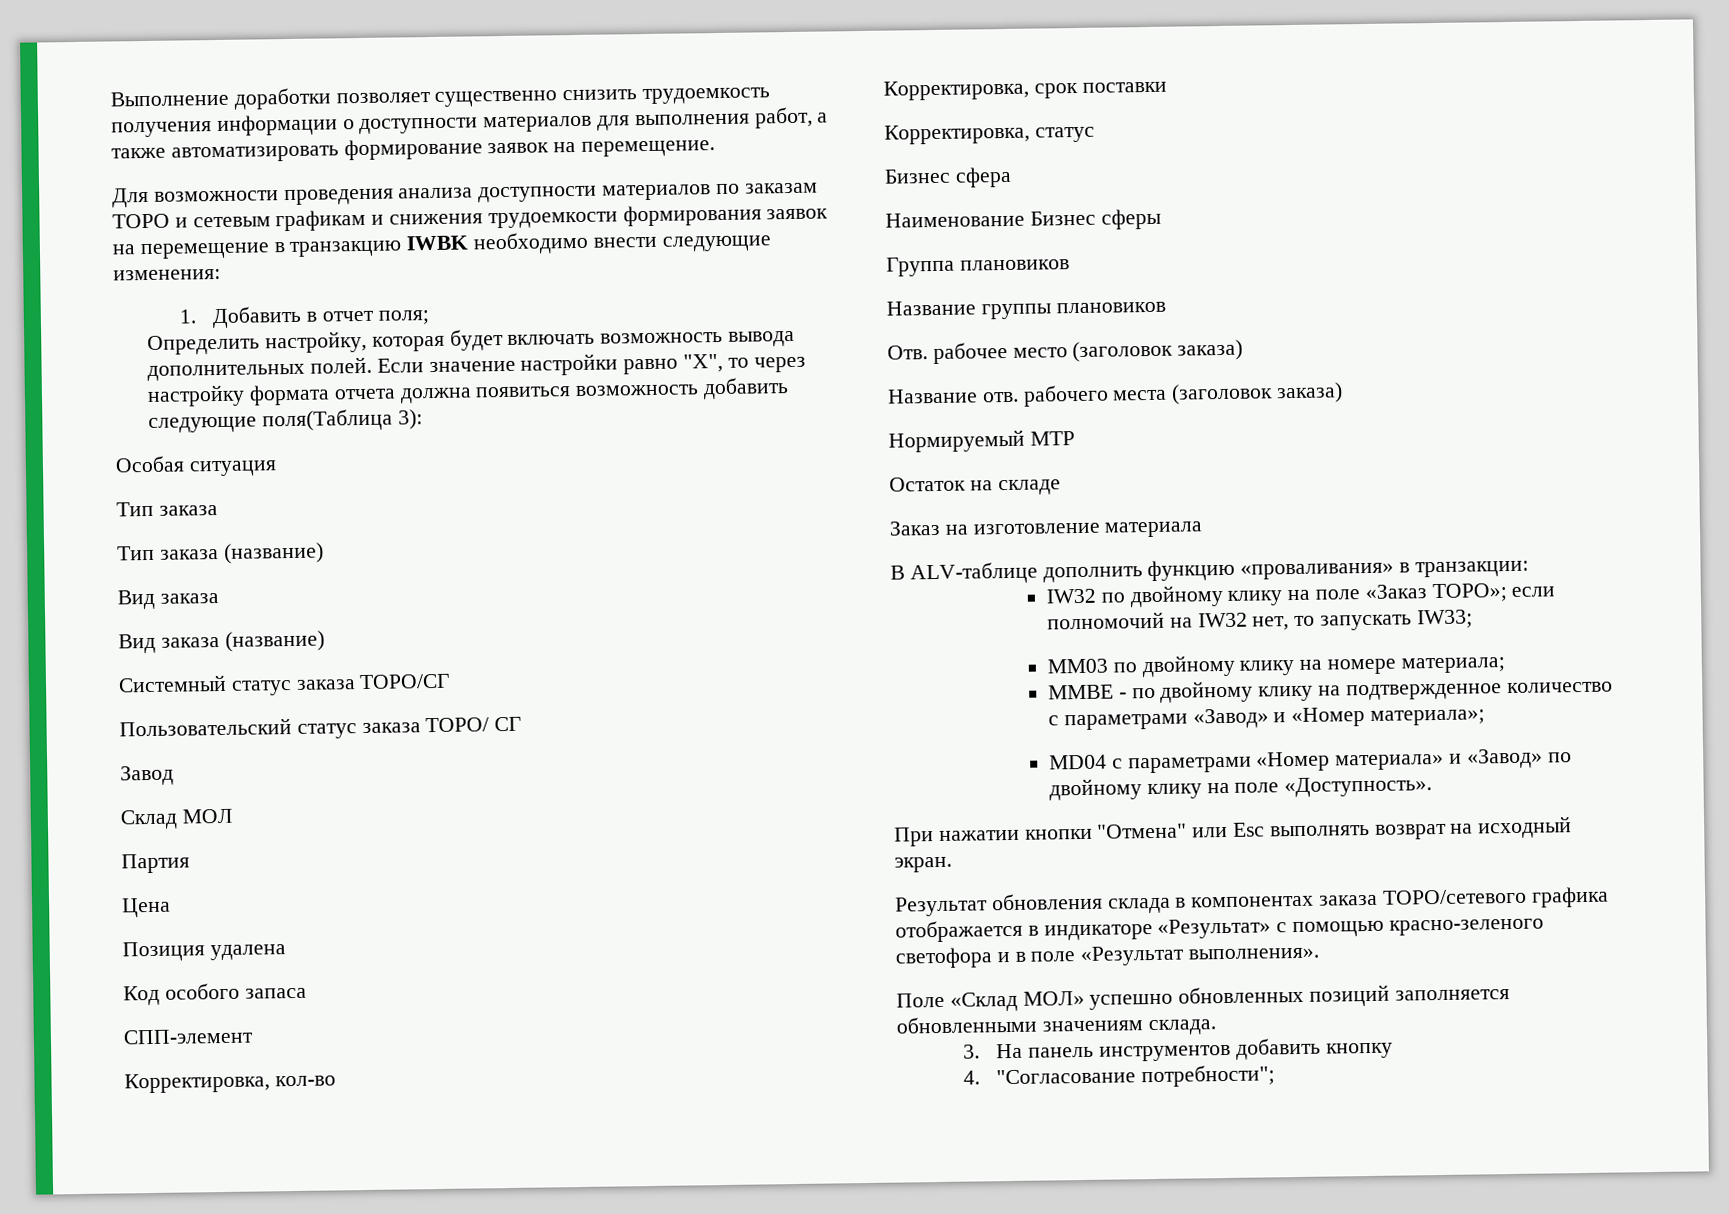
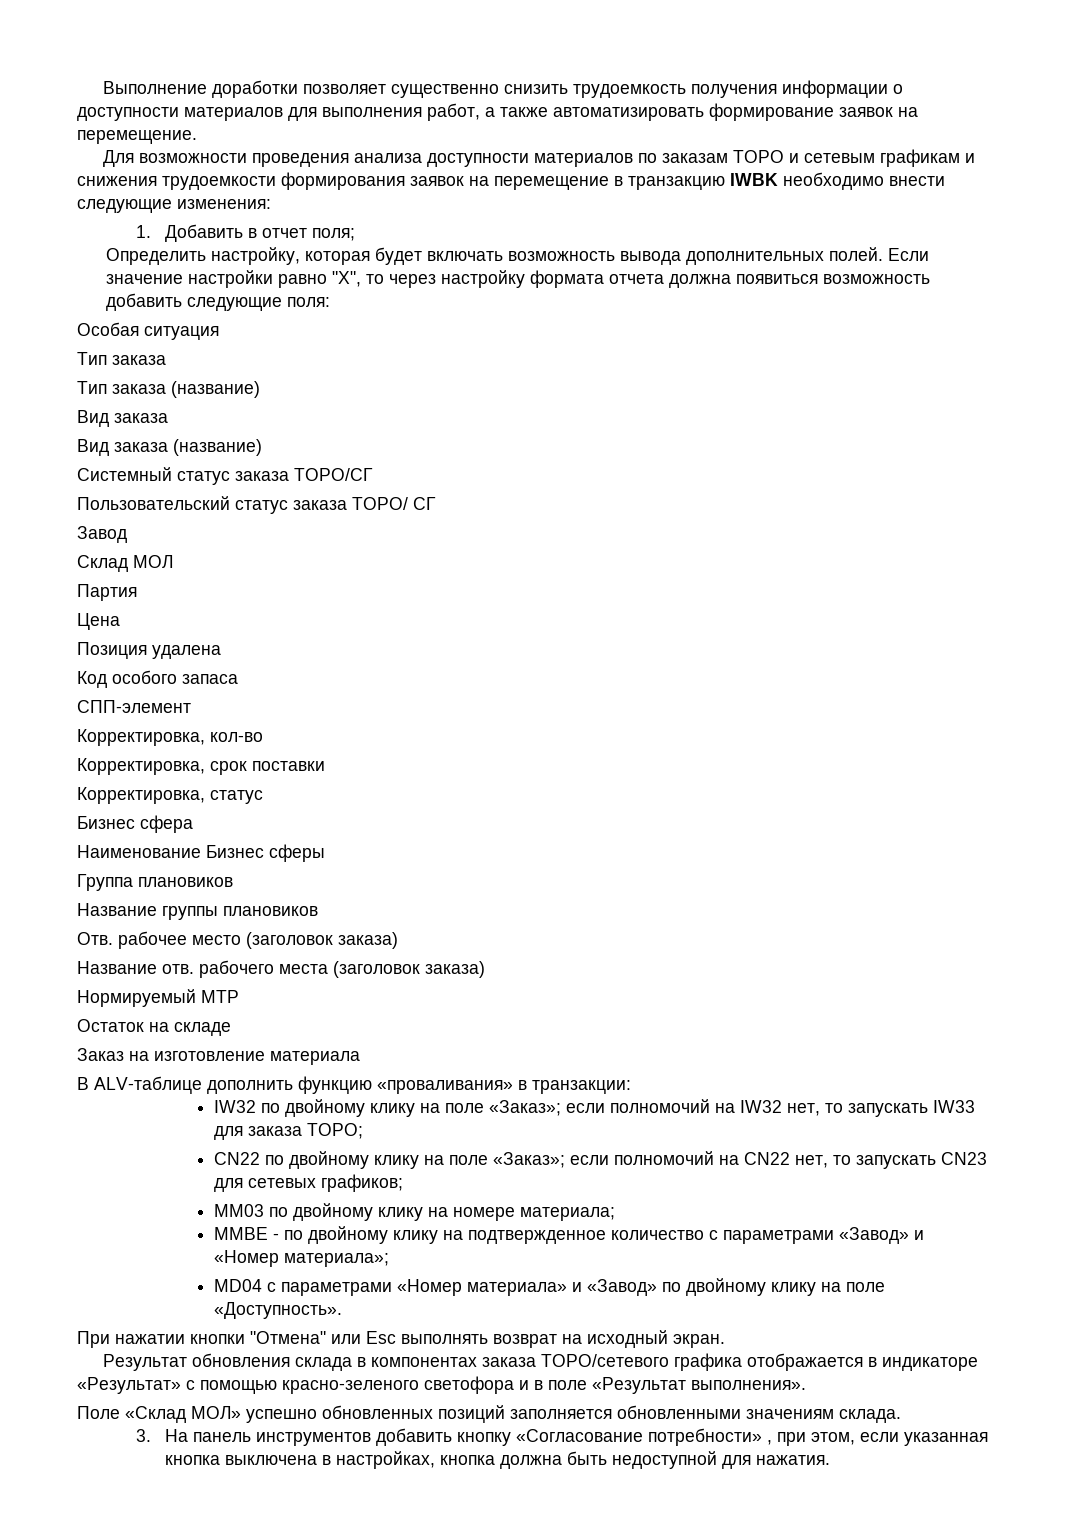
[261,408,423,432] поля(Таблица 3): -> [287,297,331,307] поля:
[1364,583,1507,603] «Заказ ТОРО»; -> [488,1100,561,1116] «Заказ»;
[1416,609,1473,629] IW33; -> [932,1100,975,1113] [213,1123,363,1140] [213,1151,987,1169] [213,1174,403,1192] IW33 для заказа ТОРО; // CN22 по двойному клику на поле «Заказ»; если полномочий на CN22 нет, то запускать CN23 для сетевых графиков;
[963,1064,1276,1088] // 4. "Согласование потребности"; -> [516,1428,989,1446] [165,1451,831,1469] «Согласование потребности» , при этом, если указанная кнопка выключена в настройках, кнопка должна быть недоступной для нажатия.

